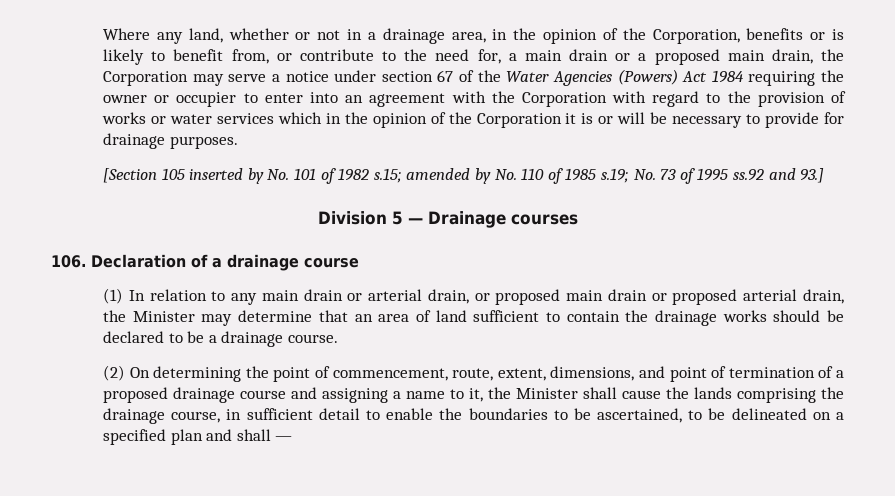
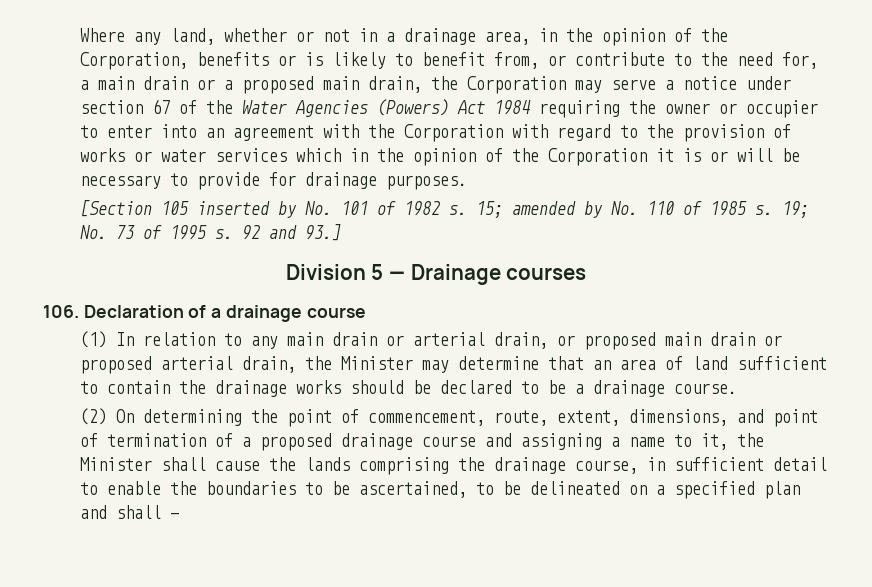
[373,168,402,183] s.15; -> [448,201,503,218] s. 15;
[600,168,629,183] s.19; -> [754,201,809,218] s. 19;
[732,169,764,181] ss.92 -> [214,225,260,240] s. 92

